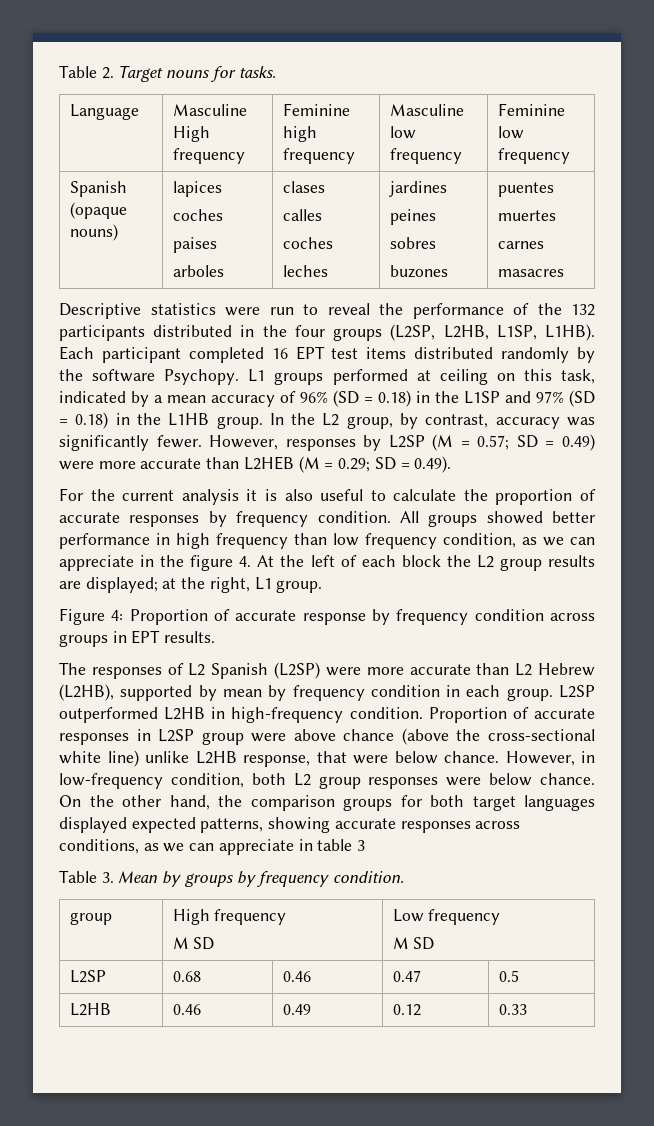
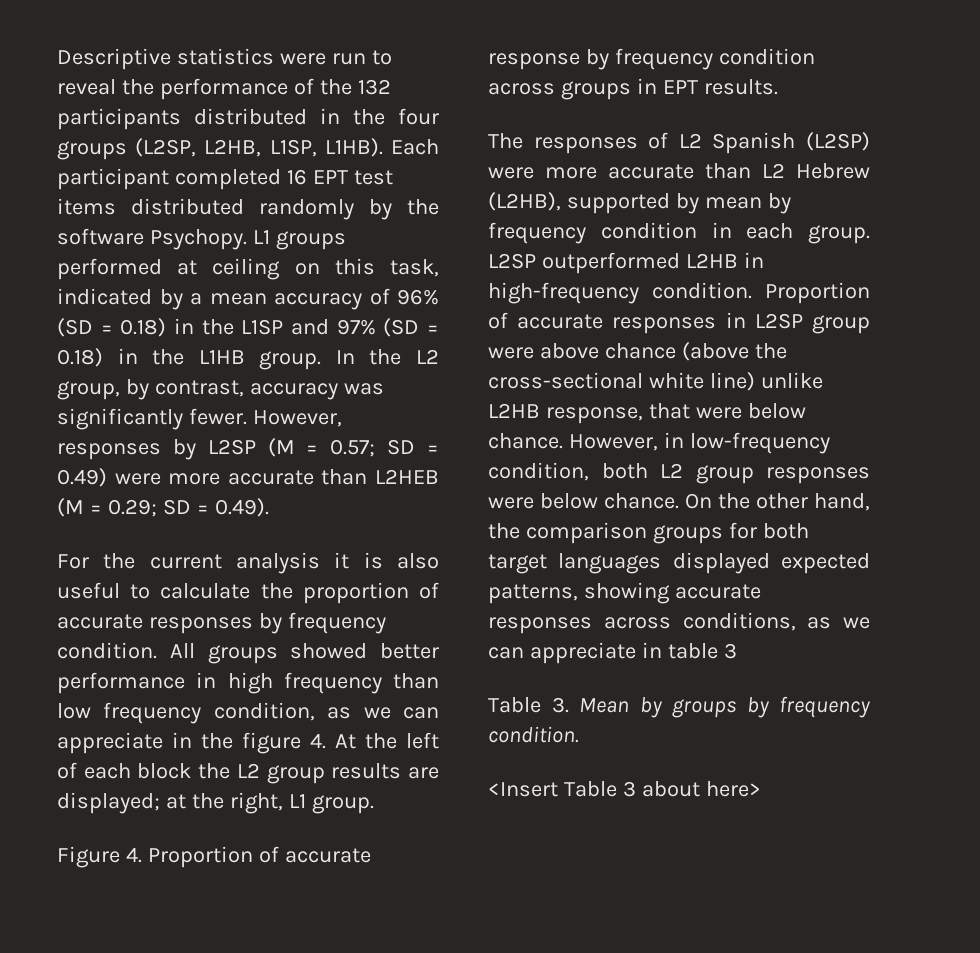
[59,65,276,82] [69,104,139,120] [172,104,247,116] [172,126,210,142] [172,148,245,164] [282,103,350,116] [282,126,317,142] [282,148,355,164] [389,104,464,116] [389,126,416,139] [389,148,462,164] [497,103,565,116] [497,126,524,139] [497,148,570,164] [69,181,127,197] [69,202,127,219] [69,224,118,241] [172,181,222,197] [172,209,223,221] [172,237,217,253] [172,265,224,277] [282,181,325,193] [282,209,322,221] [282,237,333,249] [282,265,328,277] [388,181,447,197] [389,209,436,225] [389,237,436,249] [389,265,448,278] [497,182,554,197] [497,210,556,221] [497,241,544,249] [497,269,564,277] Table 2. Target nouns for tasks. // Language | Masculine High frequency | Feminine high frequency | Masculine low frequency | Feminine low frequency // Spanish (opaque nouns) | lapices // coches // paises // arboles | clases // calles // coches // leches | jardines // peines // sobres // buzones | puentes // muertes // carnes // masacres // -> (57, 59) none
[111,610,124,621] 4: -> [125,847,142,863] 4.
[69,912,112,925] [172,909,287,925] [172,937,215,950] [392,909,501,925] [392,937,435,950] [69,970,106,983] [172,971,201,982] [282,971,311,982] [392,970,421,982] [498,970,519,982] [69,1003,111,1016] [172,1004,201,1015] [282,1004,311,1015] [392,1004,421,1016] [498,1004,527,1015] // group | High frequency // M SD | Low frequency // M SD // L2SP | 0.68 | 0.46 | 0.47 | 0.5 // L2HB | 0.46 | 0.49 | 0.12 | 0.33 -> [488,781,761,797] // <Insert Table 3 about here>

